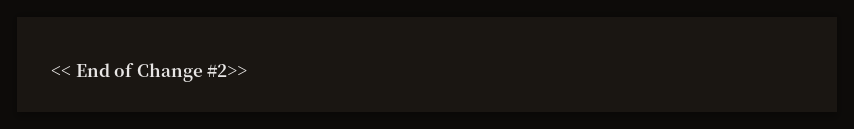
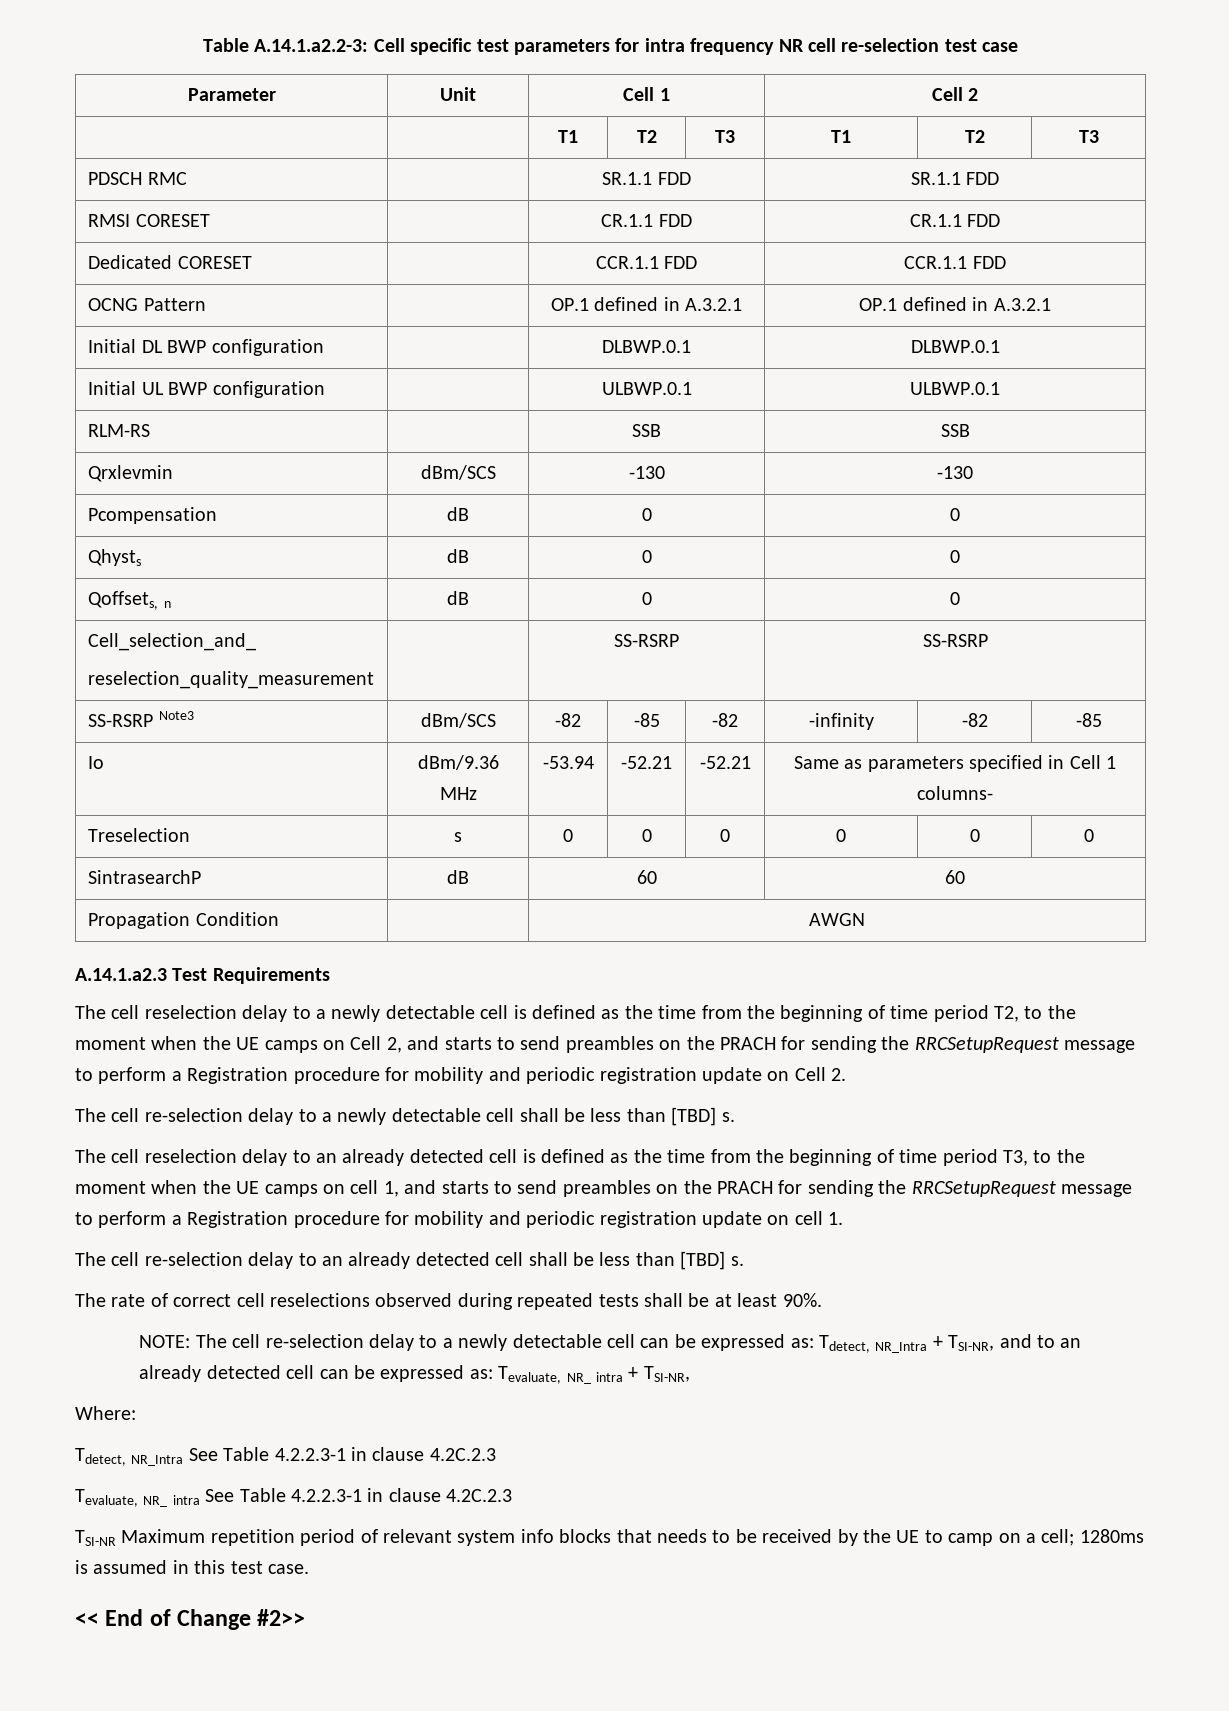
(51, 71) none -> [202,38,1019,55] [187,88,276,101] [440,87,476,101] [623,87,670,101] [931,87,979,101] [558,130,578,143] [636,130,657,143] [715,130,735,143] [831,130,851,143] [964,130,985,143] [1078,130,1099,143] [88,172,187,185] [602,172,691,185] [910,172,1000,185] [88,214,210,227] [601,214,692,227] [909,214,1001,227] [88,255,252,269] [595,256,698,269] [904,256,1006,269] [88,298,206,311] [550,297,743,311] [859,297,1051,311] [88,339,324,356] [602,340,691,353] [910,340,1000,353] [88,381,325,398] [601,382,692,395] [910,382,1000,395] [88,424,151,437] [632,424,661,437] [940,424,970,437] [88,465,174,482] [420,465,496,480] [628,466,665,479] [937,466,973,479] [88,507,218,524] [447,507,469,521] [641,508,652,521] [950,508,960,521] [88,549,142,566] [447,549,469,563] [641,550,652,563] [950,550,960,563] [88,591,171,610] [447,591,469,605] [641,592,652,605] [950,592,960,605] [88,633,257,651] [88,671,375,689] [614,634,679,647] [922,634,988,647] [88,711,194,727] [420,713,496,728] [555,713,581,727] [633,713,660,727] [712,713,738,727] [808,713,874,730] [961,713,988,727] [1075,713,1102,727] [88,756,105,769] [417,755,499,770] [439,787,477,800] [542,756,594,769] [621,756,672,769] [699,756,751,769] [793,755,1117,772] [917,786,993,800] [88,828,191,842] [454,832,462,842] [563,829,573,842] [641,829,652,842] [720,829,730,842] [836,829,846,842] [969,829,980,842] [1083,829,1094,842] [88,870,202,884] [447,870,469,884] [636,870,657,884] [945,870,965,884] [88,912,279,929] [808,913,865,926] [75,967,330,984] [75,1005,1076,1022] [75,1036,1135,1053] [75,1067,847,1084] [75,1107,735,1126] [75,1149,1085,1166] [75,1180,1132,1197] [75,1211,844,1228] [75,1251,744,1270] [75,1293,822,1310] [139,1334,1082,1353] [139,1365,690,1384] [75,1406,136,1420] [75,1447,496,1466] [75,1488,513,1507] [75,1529,1144,1546] [75,1560,309,1574] Table A.14.1.a2.2-3: Cell specific test parameters for intra frequency NR cell re-selection test case // Parameter | Unit | Cell 1 | Cell 2 // | | T1 | T2 | T3 | T1 | T2 | T3 // PDSCH RMC | | SR.1.1 FDD | SR.1.1 FDD // RMSI CORESET | | CR.1.1 FDD | CR.1.1 FDD // Dedicated CORESET | | CCR.1.1 FDD | CCR.1.1 FDD // OCNG Pattern | | OP.1 defined in A.3.2.1 | OP.1 defined in A.3.2.1 // Initial DL BWP configuration | | DLBWP.0.1 | DLBWP.0.1 // Initial UL BWP configuration | | ULBWP.0.1 | ULBWP.0.1 // RLM-RS | | SSB | SSB // Qrxlevmin | dBm/SCS | -130 | -130 // Pcompensation | dB | 0 | 0 // Qhysts | dB | 0 | 0 // Qoffsets, n | dB | 0 | 0 // Cell_selection_and_ // reselection_quality_measurement | | SS-RSRP | SS-RSRP // SS-RSRP Note3 | dBm/SCS | -82 | -85 | -82 | -infinity | -82 | -85 // Io | dBm/9.36 MHz | -53.94 | -52.21 | -52.21 | Same as parameters specified in Cell 1 columns- // Treselection | s | 0 | 0 | 0 | 0 | 0 | 0 // SintrasearchP | dB | 60 | 60 // Propagation Condition | | AWGN // A.14.1.a2.3 Test Requirements // The cell reselection delay to a newly detectable cell is defined as the time from the beginning of time period T2, to the moment when the UE camps on Cell 2, and starts to send preambles on the PRACH for sending the RRCSetupRequest message to perform a Registration procedure for mobility and periodic registration update on Cell 2. // The cell re-selection delay to a newly detectable cell shall be less than [TBD] s. // The cell reselection delay to an already detected cell is defined as the time from the beginning of time period T3, to the moment when the UE camps on cell 1, and starts to send preambles on the PRACH for sending the RRCSetupRequest message to perform a Registration procedure for mobility and periodic registration update on cell 1. // The cell re-selection delay to an already detected cell shall be less than [TBD] s. // The rate of correct cell reselections observed during repeated tests shall be at least 90%. // NOTE: The cell re-selection delay to a newly detectable cell can be expressed as: Tdetect, NR_Intra + TSI-NR, and to an already detected cell can be expressed as: Tevaluate, NR_ intra + TSI-NR, // Where: // Tdetect, NR_Intra See Table 4.2.2.3-1 in clause 4.2C.2.3 // Tevaluate, NR_ intra See Table 4.2.2.3-1 in clause 4.2C.2.3 // TSI-NR Maximum repetition period of relevant system info blocks that needs to be received by the UE to camp on a cell; 1280ms is assumed in this test case. //

